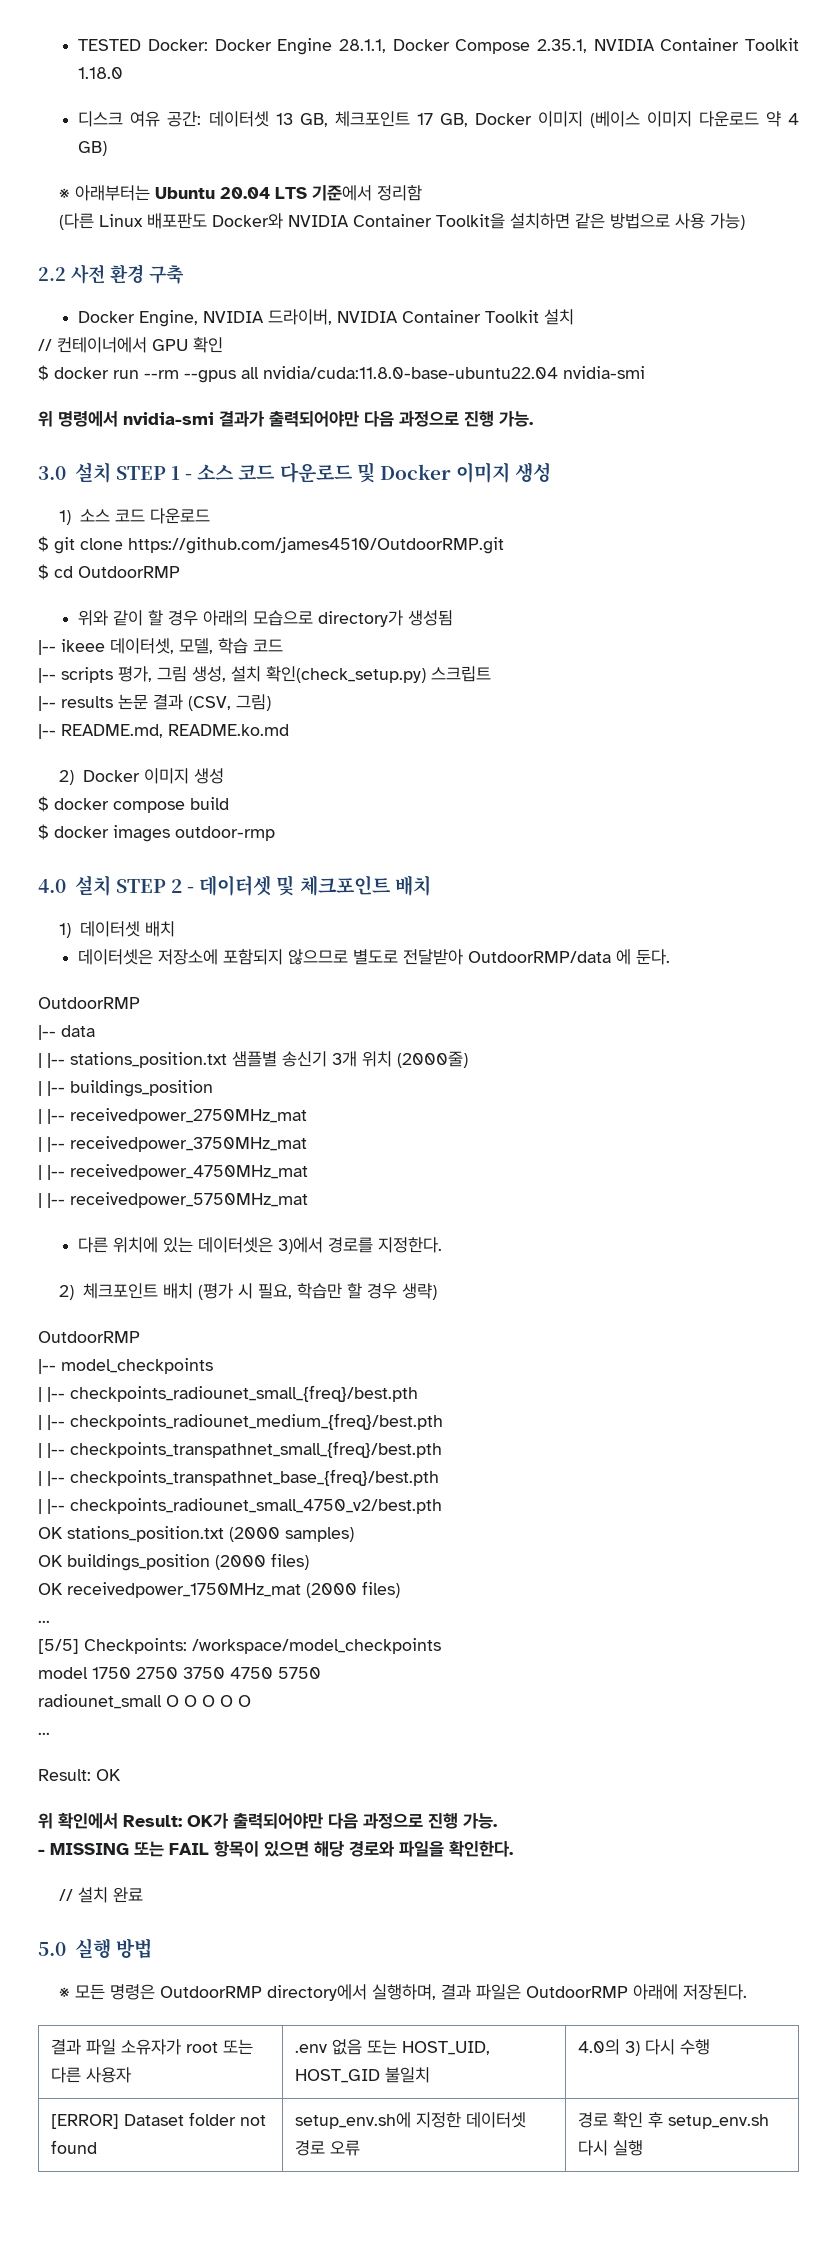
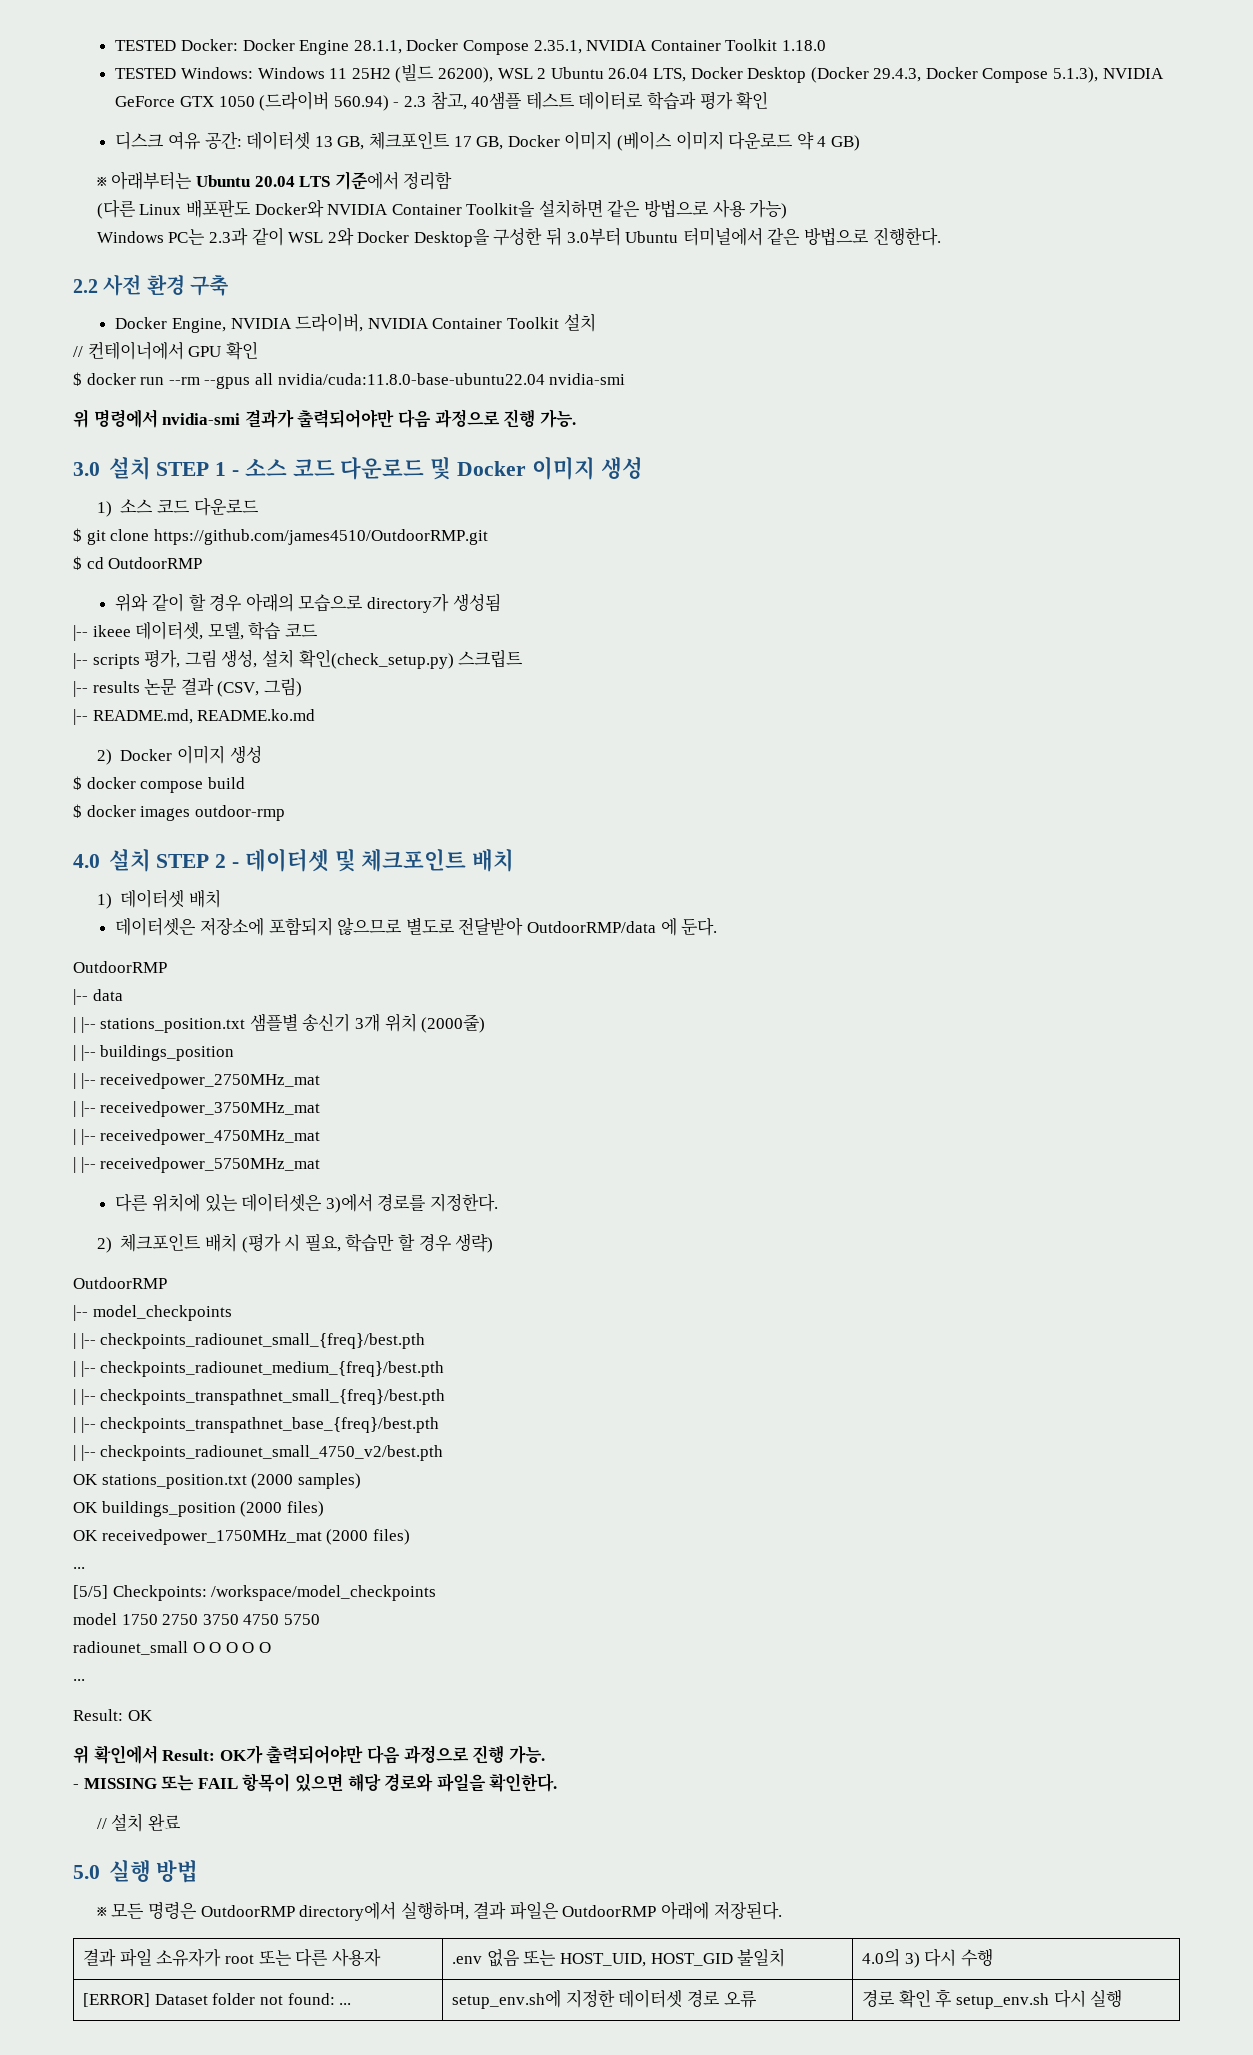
(124, 73) none -> [115,63,1164,83] [115,91,769,111] // TESTED Windows: Windows 11 25H2 (빌드 26200), WSL 2 Ubuntu 26.04 LTS, Docker Desktop (Docker 29.4.3, Docker Compose 5.1.3), NVIDIA GeForce GTX 1050 (드라이버 560.94) - 2.3 참고, 40샘플 테스트 데이터로 학습과 평가 확인
(746, 221) none -> [96,227,941,247] // Windows PC는 2.3과 같이 WSL 2와 Docker Desktop을 구성한 뒤 3.0부터 Ubuntu 터미널에서 같은 방법으로 진행한다.
[51,2140,98,2154] found -> [287,1993,352,2005] found: ...

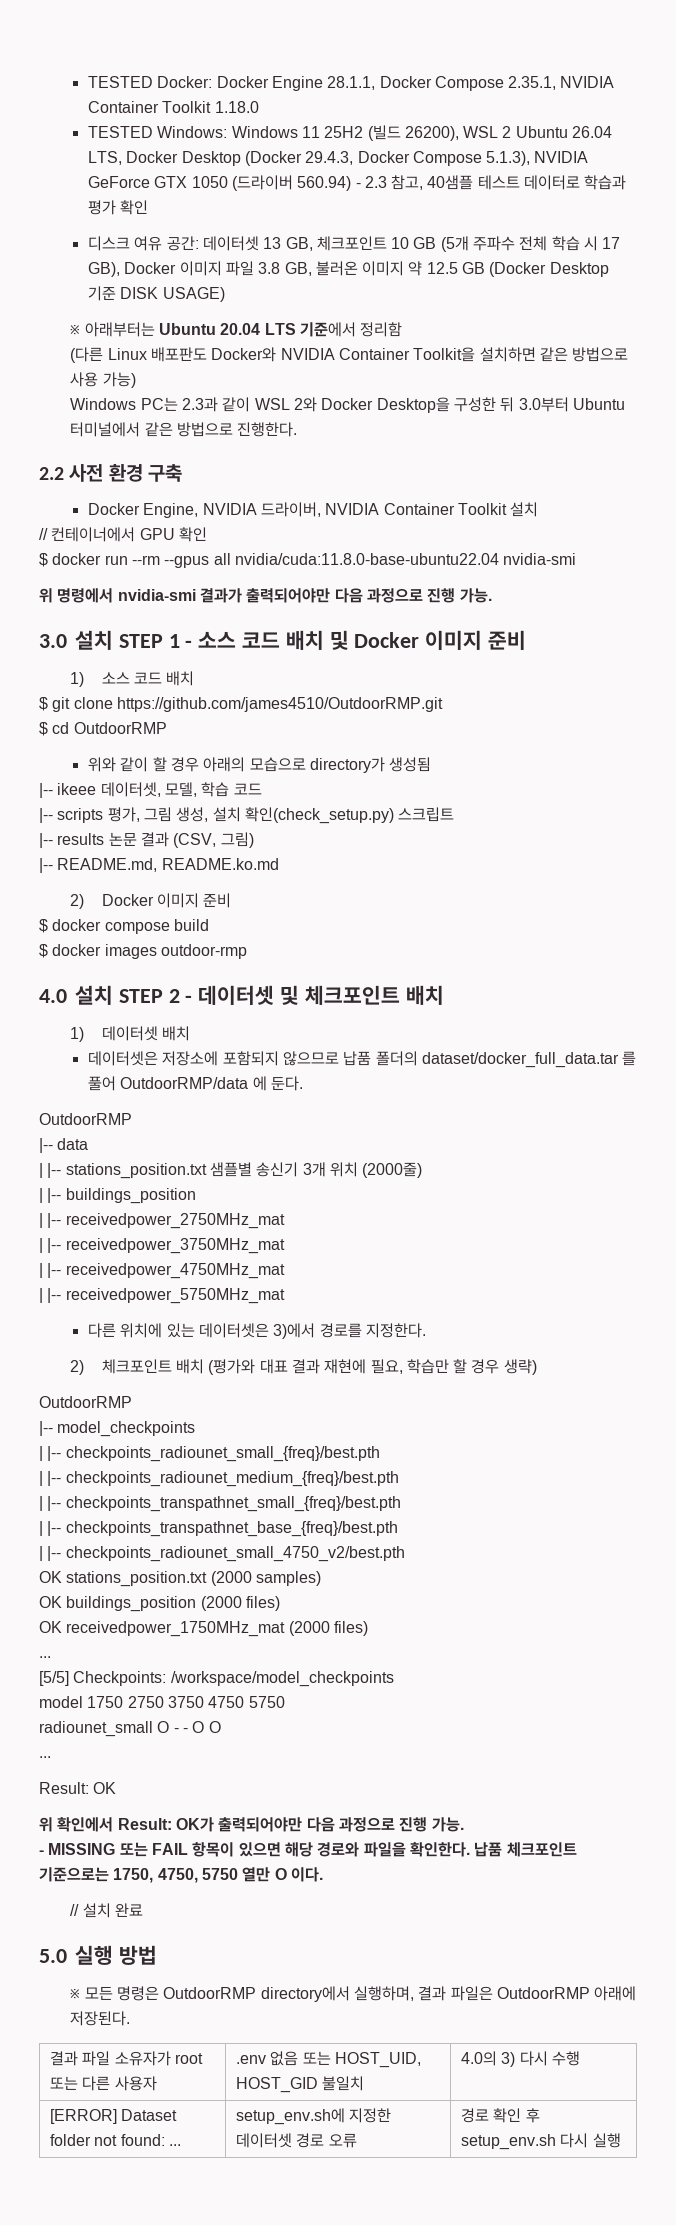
[453,131,860,151] 17 GB, Docker 이미지 (베이스 이미지 다운로드 약 4 GB) -> [391,236,621,252] [87,261,609,277] [87,286,225,302] 10 GB (5개 주파수 전체 학습 시 17 GB), Docker 이미지 파일 3.8 GB, 불러온 이미지 약 12.5 GB (Docker Desktop 기준 DISK USAGE)
[340,457,425,480] 다운로드 -> [285,630,324,650] 배치
[600,457,643,479] 생성 -> [488,630,527,650] 준비
[193,498,259,516] 다운로드 -> [166,671,195,686] 배치
[229,745,262,763] 생성 -> [203,893,232,908] 준비
[405,917,524,936] 별도로 전달받아 -> [343,1051,637,1068] [87,1076,116,1091] 납품 폴더의 dataset/docker_full_data.tar 를 풀어
[241,1233,301,1253] (평가 시 -> [208,1359,367,1375] (평가와 대표 결과 재현에
[209,1642,238,1653] O O -> [173,1728,188,1733] - -
(558, 1782) none -> [474,1842,577,1857] [39,1867,323,1883] 납품 체크포인트 기준으로는 1750, 4750, 5750 열만 O 이다.

